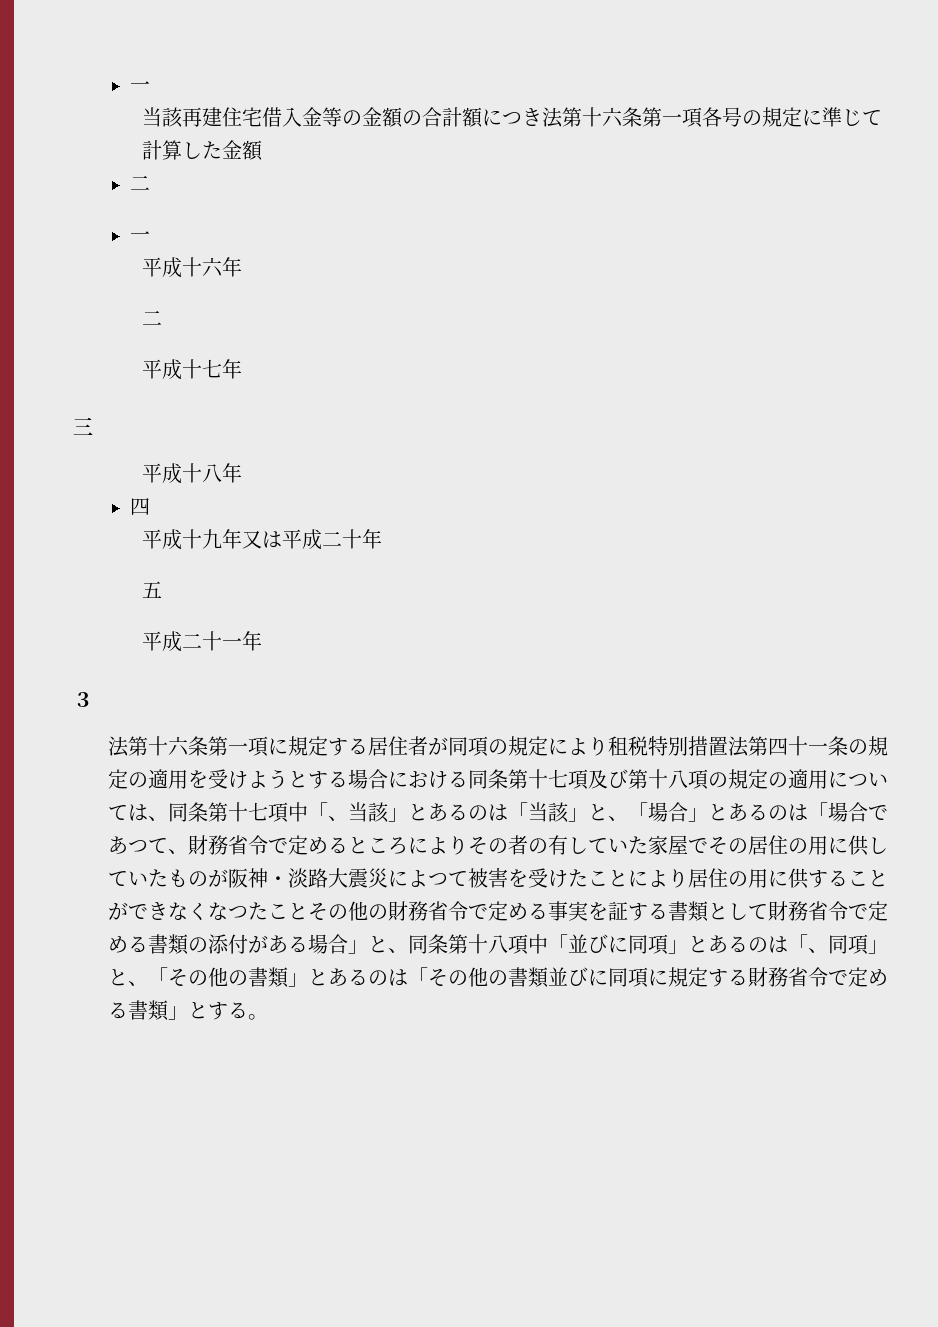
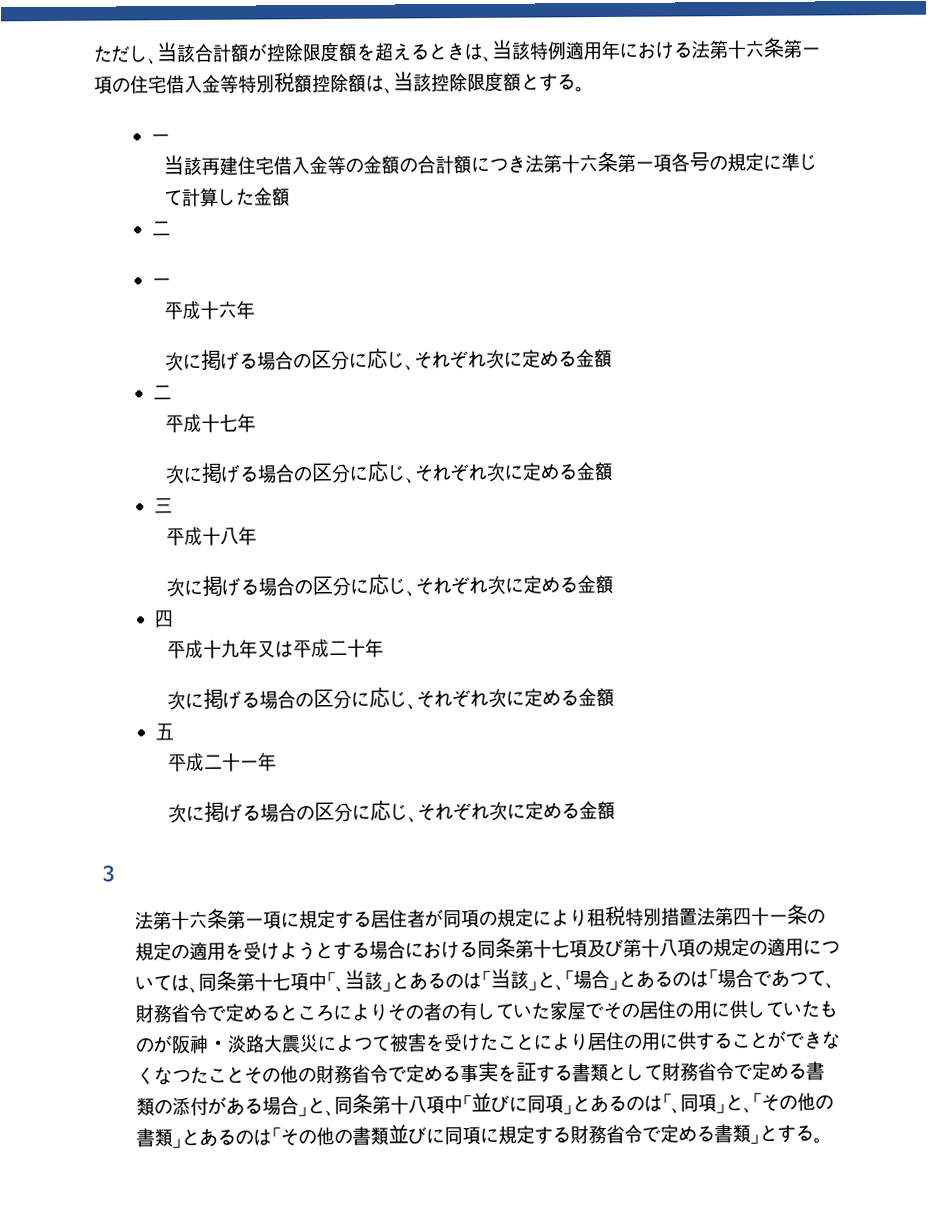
(129, 86) none -> [93,37,821,65] [94,71,585,95] ただし、当該合計額が控除限度額を超えるときは、当該特例適用年における法第十六条第一項の住宅借入金等特別税額控除額は、当該控除限度額とする。 //
[142,310,163,326] [142,359,243,380] [73,417,93,435] [142,463,243,484] 二 // 平成十七年 // 三 // 平成十八年 -> [165,348,614,372] [152,385,172,401] [165,413,257,434] [165,461,615,485] [153,498,173,514] [166,526,258,547] [166,574,615,598] 次に掲げる場合の区分に応じ、それぞれ次に定める金額 // 二 // 平成十七年 // 次に掲げる場合の区分に応じ、それぞれ次に定める金額 // 三 // 平成十八年 // 次に掲げる場合の区分に応じ、それぞれ次に定める金額
[142,581,163,598] [142,631,263,652] 五 // 平成二十一年 -> [167,687,616,711] [154,723,174,741] [168,752,278,773] [168,800,617,824] 次に掲げる場合の区分に応じ、それぞれ次に定める金額 // 五 // 平成二十一年 // 次に掲げる場合の区分に応じ、それぞれ次に定める金額

